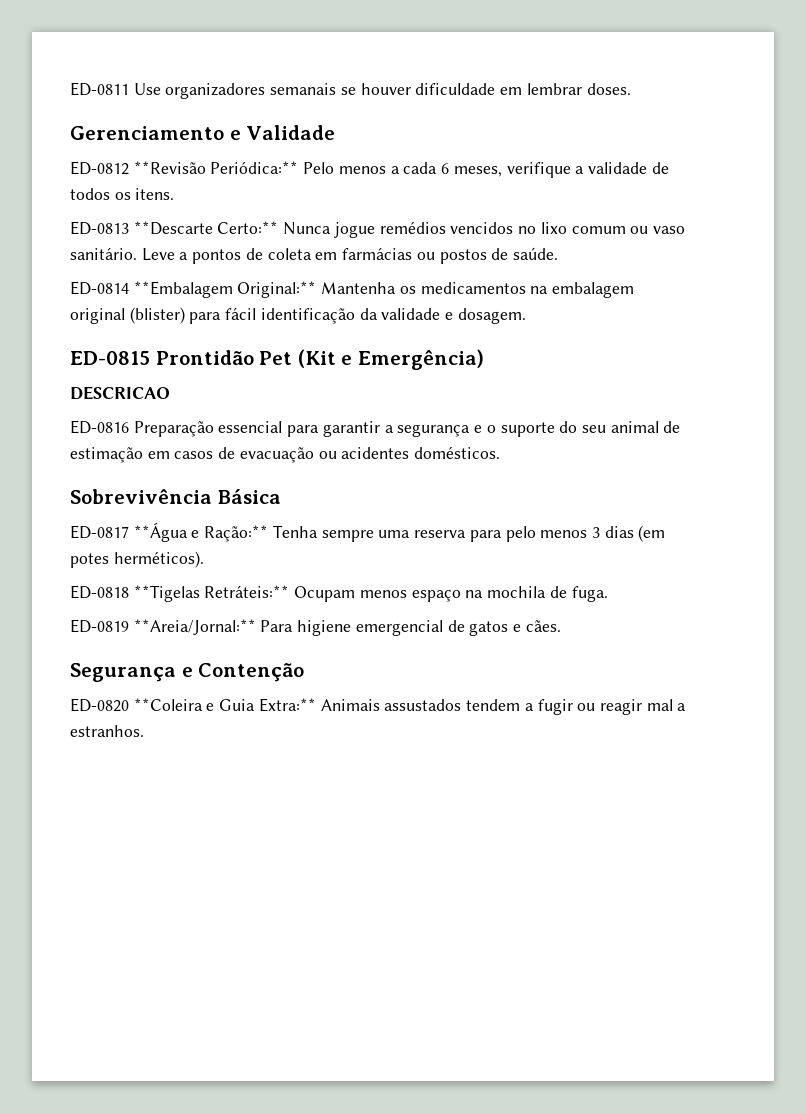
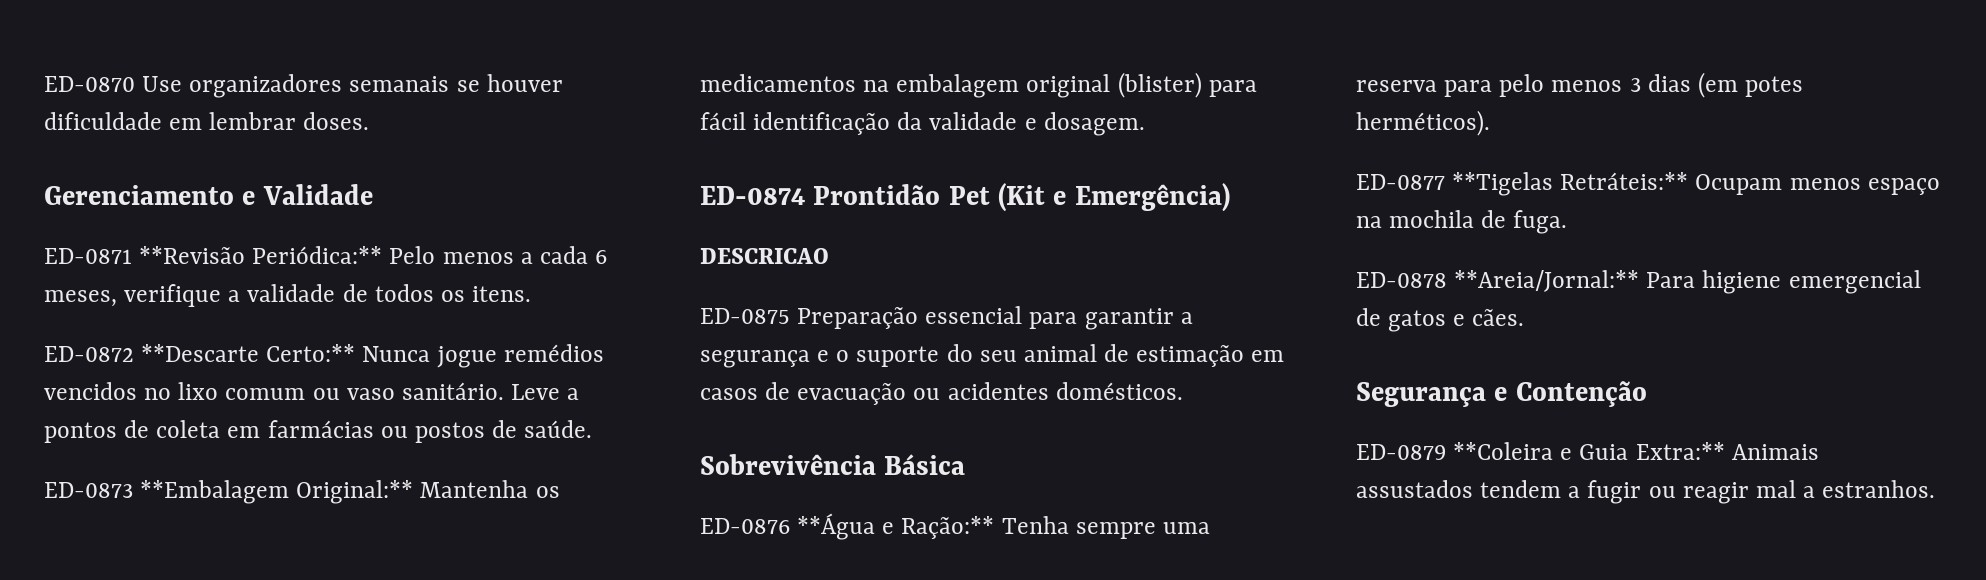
[70,82,129,96] ED-0811 -> [44,76,135,92] ED-0870
[70,161,129,175] ED-0812 -> [44,248,132,264] ED-0871
[70,221,129,235] ED-0813 -> [44,346,134,362] ED-0872
[70,281,129,295] ED-0814 -> [44,482,133,498] ED-0873
[70,351,150,365] ED-0815 -> [700,186,805,205] ED-0874
[70,420,129,434] ED-0816 -> [700,308,790,324] ED-0875
[70,525,129,539] ED-0817 -> [700,518,790,534] ED-0876
[70,585,129,599] ED-0818 -> [1356,174,1445,190] ED-0877
[70,619,129,633] ED-0819 -> [1356,272,1447,288] ED-0878
[70,698,129,712] ED-0820 -> [1356,444,1446,460] ED-0879

